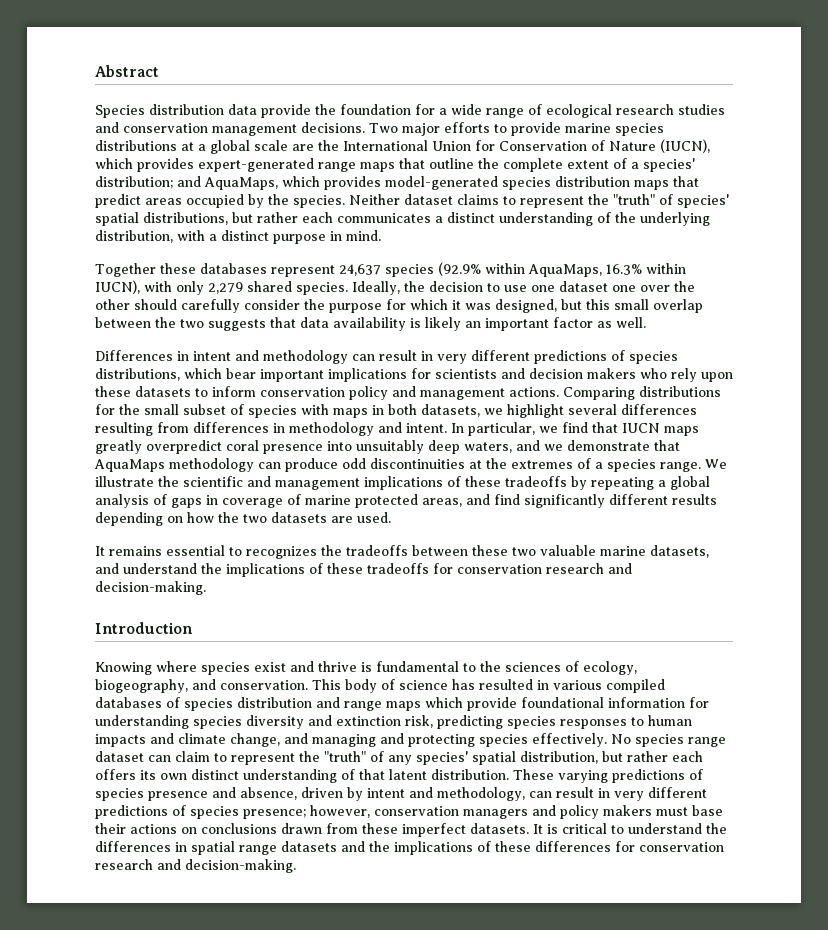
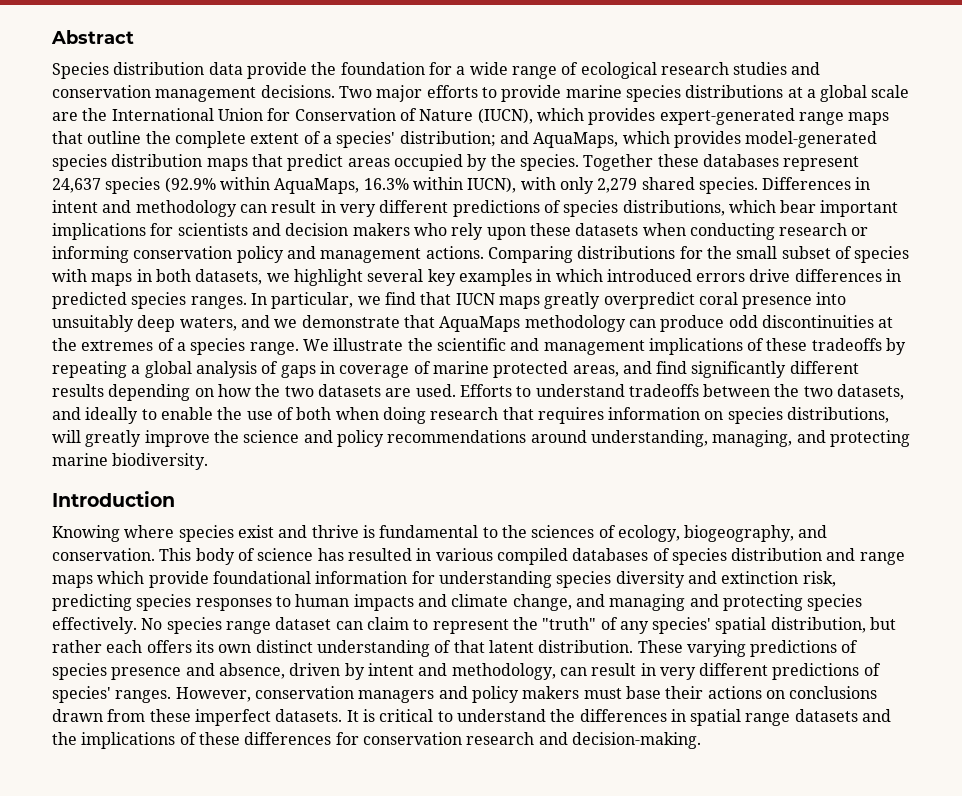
[349,194,729,208] [95,212,710,226] [95,230,381,244] Neither dataset claims to represent the "truth" of species' spatial distributions, but rather each communicates a distinct understanding of the underlying distribution, with a distinct purpose in mind. // -> (579, 162) none
[352,281,695,295] [95,299,703,313] [95,317,646,331] Ideally, the decision to use one dataset one over the other should carefully consider the purpose for which it was designed, but this small overlap between the two suggests that data availability is likely an important factor as well. // -> (758, 185) none
[195,386,256,397] to inform -> [642,223,869,240] [52,246,129,263] when conducting research or informing
[621,404,697,415] [95,422,447,436] differences resulting from differences in methodology and intent. -> [427,269,902,286] [52,292,247,309] key examples in which introduced errors drive differences in predicted species ranges.
[95,545,709,559] [95,563,632,577] [95,581,206,595] // It remains essential to recognizes the tradeoffs between these two valuable marine datasets, and understand the implications of these tradeoffs for conservation research and decision-making. -> [459,384,905,400] [52,407,890,424] [52,430,910,447] [52,453,209,470] Efforts to understand tradeoffs between the two datasets, and ideally to enable the use of both when doing research that requires information on species distributions, will greatly improve the science and policy recommendations around understanding, managing, and protecting marine biodiversity.
[190,805,370,819] species presence; however, -> [52,686,251,703] species' ranges. However,

